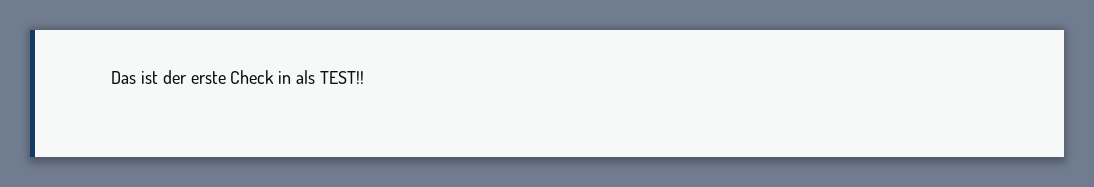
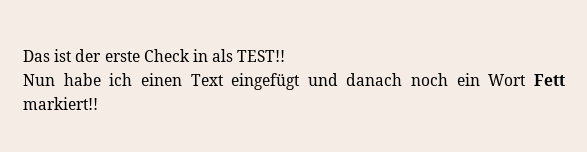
(365, 77) none -> [23,73,565,90] [23,97,98,110] // Nun habe ich einen Text eingefügt und danach noch ein Wort Fett markiert!!

